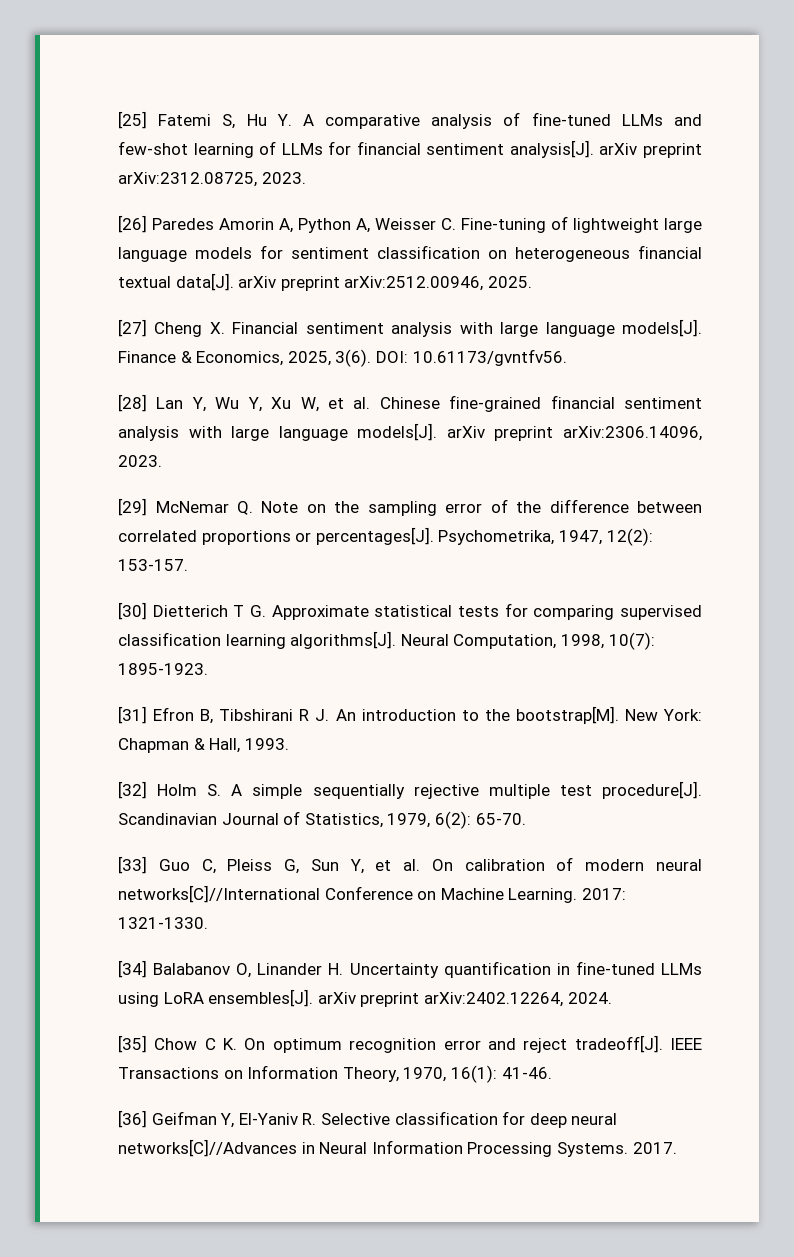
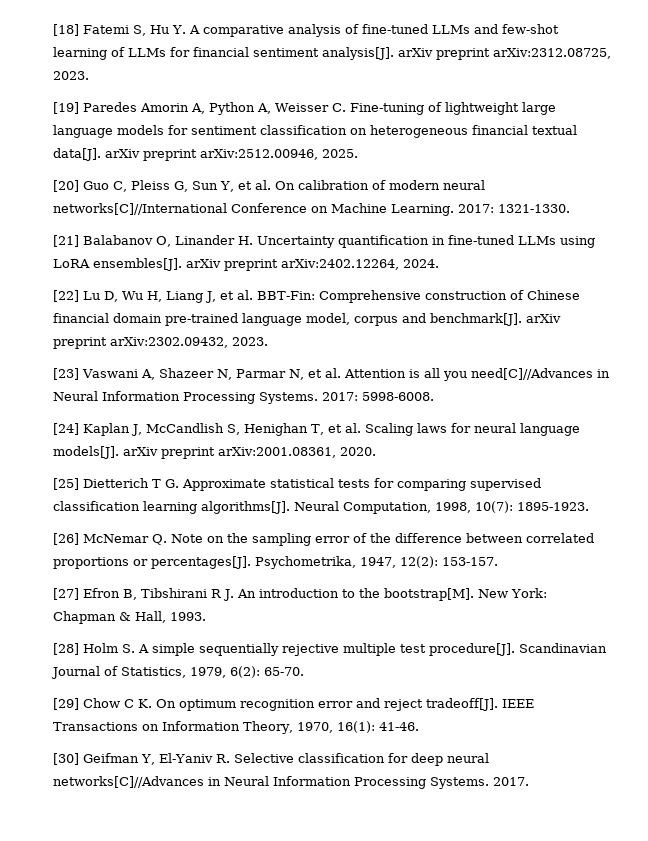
[118,111,148,129] [25] -> [52,24,79,36] [18]
[118,215,148,233] [26] -> [52,102,79,114] [19]
[118,319,702,337] [118,349,567,367] [118,394,702,412] [118,423,702,441] [118,455,163,467] [118,498,702,516] [118,527,653,546] [118,559,189,571] [118,602,702,620] [118,631,655,650] [118,663,209,675] [118,706,702,724] [118,738,289,753] [118,781,702,799] [118,811,526,829] [118,856,148,874] [27] Cheng X. Financial sentiment analysis with large language models[J]. Finance & Economics, 2025, 3(6). DOI: 10.61173/gvntfv56. // [28] Lan Y, Wu Y, Xu W, et al. Chinese fine-grained financial sentiment analysis with large language models[J]. arXiv preprint arXiv:2306.14096, 2023. // [29] McNemar Q. Note on the sampling error of the difference between correlated proportions or percentages[J]. Psychometrika, 1947, 12(2): 153-157. // [30] Dietterich T G. Approximate statistical tests for comparing supervised classification learning algorithms[J]. Neural Computation, 1998, 10(7): 1895-1923. // [31] Efron B, Tibshirani R J. An introduction to the bootstrap[M]. New York: Chapman & Hall, 1993. // [32] Holm S. A simple sequentially rejective multiple test procedure[J]. Scandinavian Journal of Statistics, 1979, 6(2): 65-70. // [33] -> [52,180,79,192] [20]
[118,960,148,978] [34] -> [52,235,79,247] [21]
[118,1035,148,1053] [35] -> [52,290,580,303] [52,313,561,326] [52,337,268,349] [52,368,610,381] [52,391,434,404] [52,423,580,436] [52,446,376,459] [52,478,541,491] [52,501,589,514] [52,533,594,546] [52,556,498,569] [52,588,547,601] [52,611,206,624] [52,643,607,656] [50,666,304,679] [52,698,79,710] [22] Lu D, Wu H, Liang J, et al. BBT-Fin: Comprehensive construction of Chinese financial domain pre-trained language model, corpus and benchmark[J]. arXiv preprint arXiv:2302.09432, 2023. // [23] Vaswani A, Shazeer N, Parmar N, et al. Attention is all you need[C]//Advances in Neural Information Processing Systems. 2017: 5998-6008. // [24] Kaplan J, McCandlish S, Henighan T, et al. Scaling laws for neural language models[J]. arXiv preprint arXiv:2001.08361, 2020. // [25] Dietterich T G. Approximate statistical tests for comparing supervised classification learning algorithms[J]. Neural Computation, 1998, 10(7): 1895-1923. // [26] McNemar Q. Note on the sampling error of the difference between correlated proportions or percentages[J]. Psychometrika, 1947, 12(2): 153-157. // [27] Efron B, Tibshirani R J. An introduction to the bootstrap[M]. New York: Chapman & Hall, 1993. // [28] Holm S. A simple sequentially rejective multiple test procedure[J]. Scandinavian Journal of Statistics, 1979, 6(2): 65-70. // [29]
[118,1110,148,1128] [36] -> [52,753,79,765] [30]

